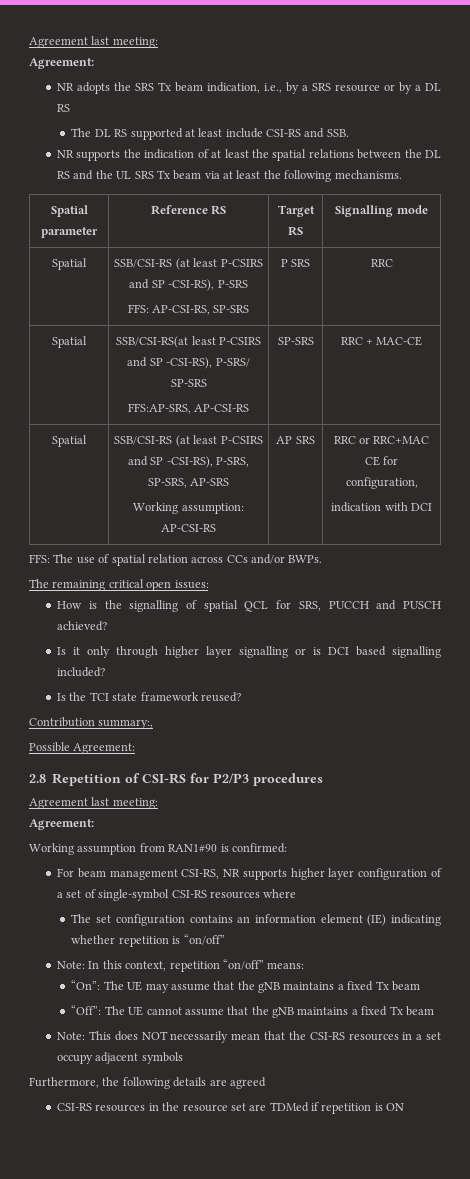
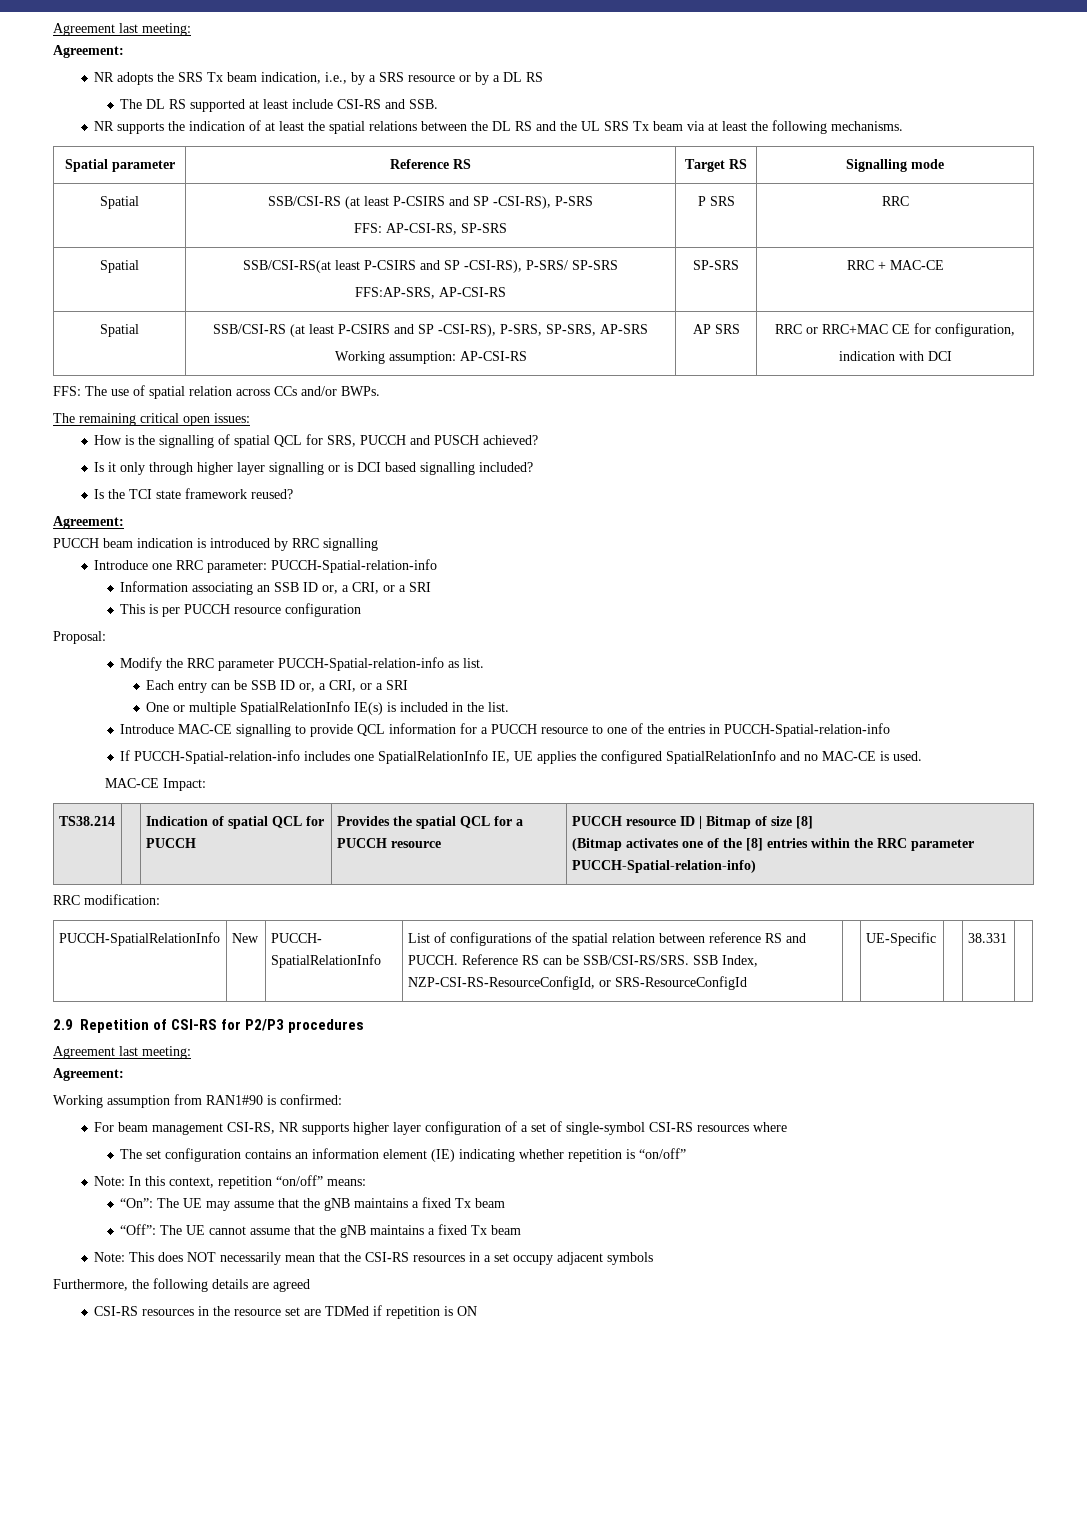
[29,717,154,729] [29,742,136,754] [29,774,46,783] Contribution summary:, // Possible Agreement: // 2.8 -> [53,516,124,529] [53,538,378,551] [94,559,438,573] [120,581,432,595] [120,603,362,617] [53,631,106,644] [120,657,485,671] [146,680,409,693] [146,701,510,715] [120,723,891,737] [120,750,923,764] [104,778,206,791] [58,816,115,826] [145,816,324,829] [145,838,196,848] [336,816,523,829] [336,838,441,848] [571,816,813,829] [571,838,974,851] [571,860,756,873] [53,894,160,905] [58,932,220,946] [231,933,259,943] [270,933,322,943] [270,954,381,968] [407,932,806,946] [407,954,758,967] [407,976,747,990] [865,932,936,946] [967,933,1007,943] [53,1019,73,1030] Agreement: // PUCCH beam indication is introduced by RRC signalling // Introduce one RRC parameter: PUCCH-Spatial-relation-info // Information associating an SSB ID or, a CRI, or a SRI // This is per PUCCH resource configuration // Proposal: // Modify the RRC parameter PUCCH-Spatial-relation-info as list. // Each entry can be SSB ID or, a CRI, or a SRI // One or multiple SpatialRelationInfo IE(s) is included in the list. // Introduce MAC-CE signalling to provide QCL information for a PUCCH resource to one of the entries in PUCCH-Spatial-relation-info // If PUCCH-Spatial-relation-info includes one SpatialRelationInfo IE, UE applies the configured SpatialRelationInfo and no MAC-CE is used. // MAC-CE Impact: // TS38.214 | | Indication of spatial QCL for PUCCH | Provides the spatial QCL for a PUCCH resource | PUCCH resource ID | Bitmap of size [8] // (Bitmap activates one of the [8] entries within the RRC parameter PUCCH-Spatial-relation-info) // RRC modification: // PUCCH-SpatialRelationInfo | New | PUCCH- SpatialRelationInfo | List of configurations of the spatial relation between reference RS and PUCCH. Reference RS can be SSB/CSI-RS/SRS. SSB Index, NZP-CSI-RS-ResourceConfigId, or SRS-ResourceConfigId | | UE-Specific | | 38.331 | // 2.9

